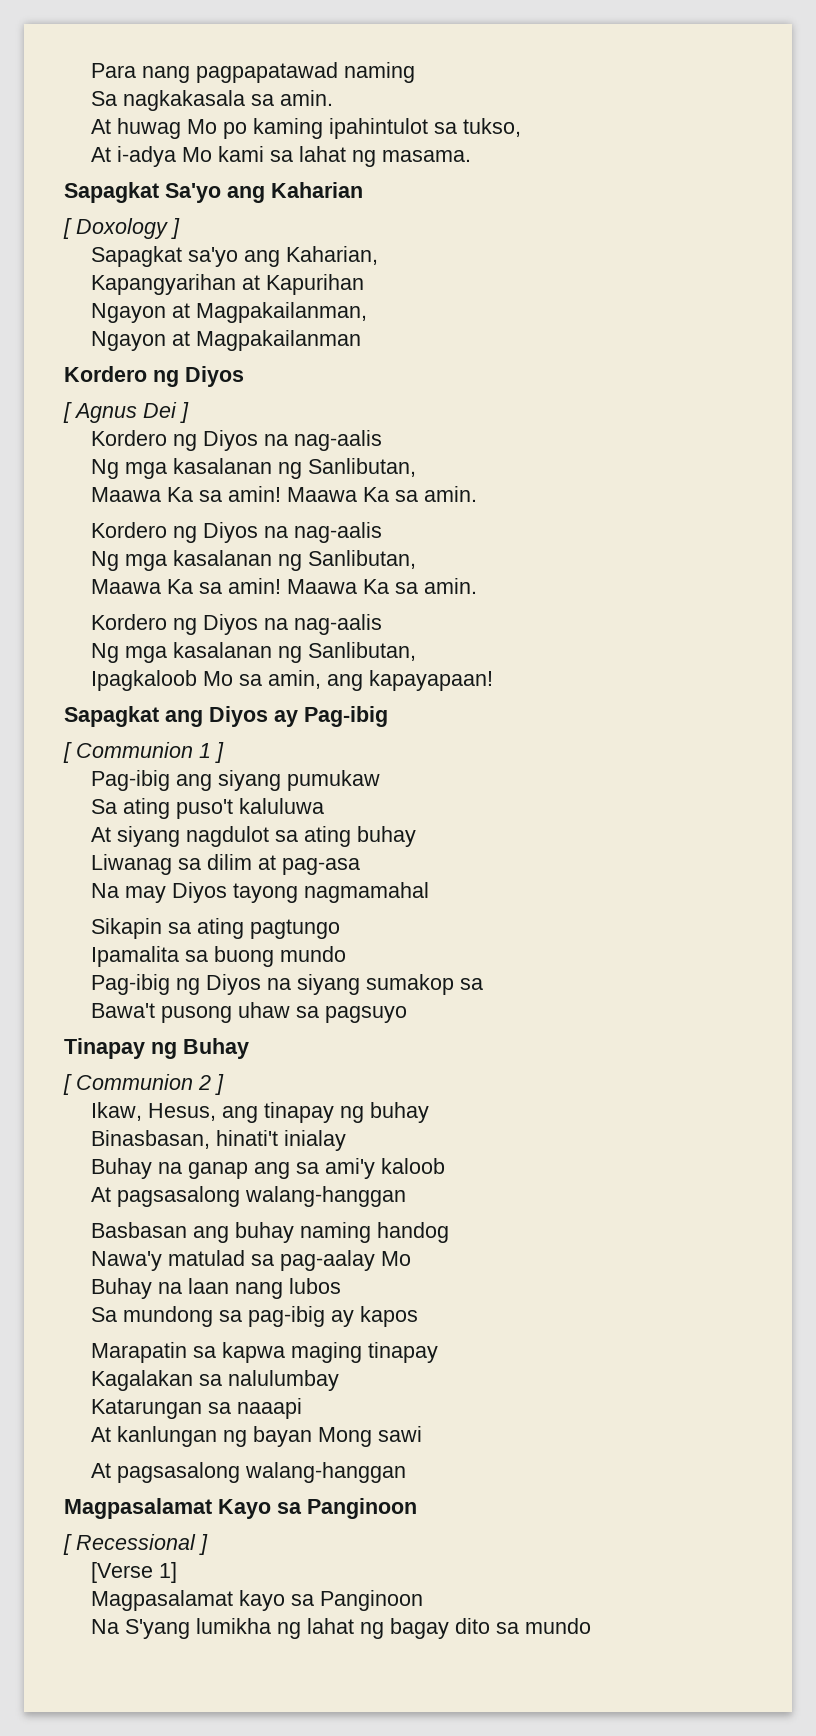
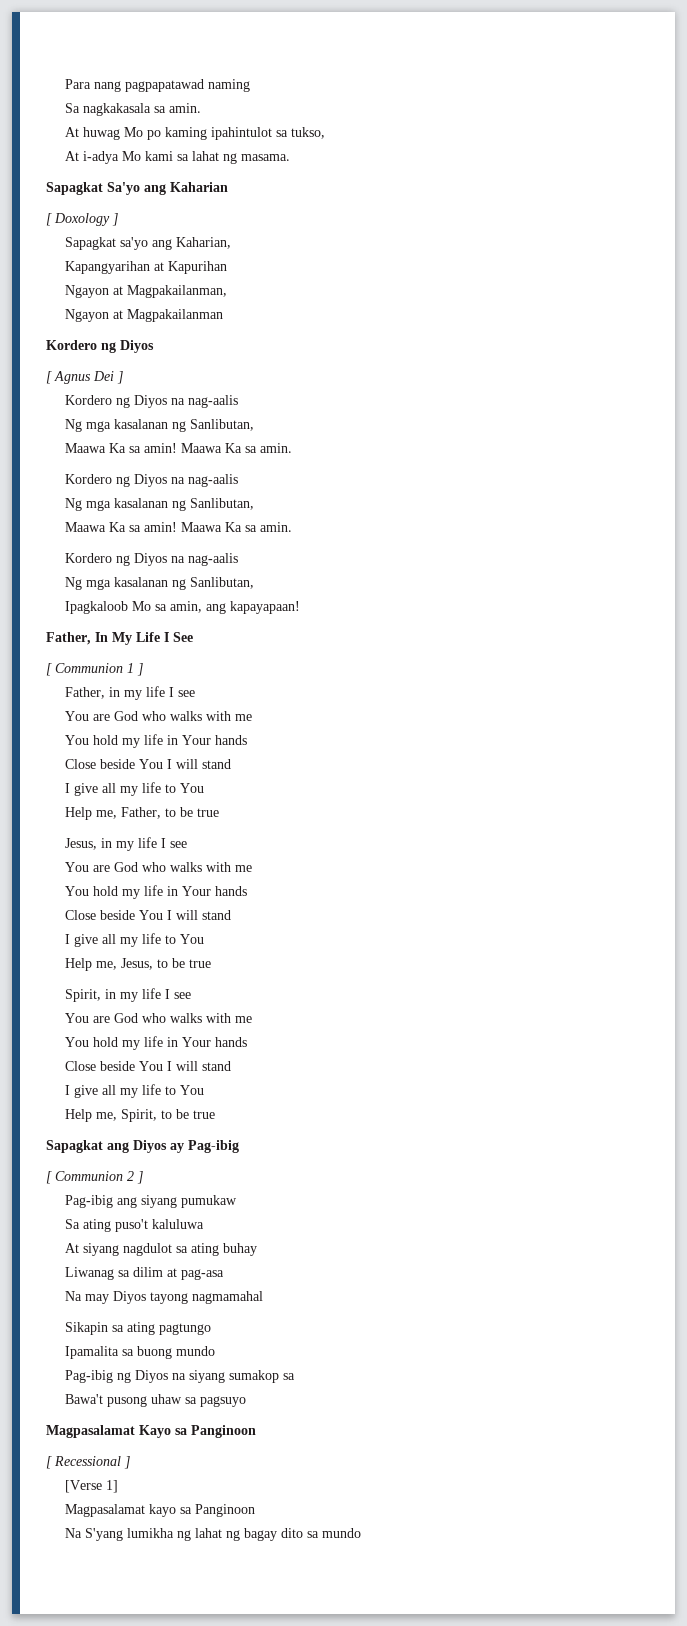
(493, 680) none -> [46,632,193,645] [46,663,143,676] [65,686,196,700] [65,711,253,721] [65,734,248,748] [65,759,232,769] [65,782,205,796] [65,807,220,820] [65,837,188,851] [65,862,253,872] [65,885,248,899] [65,910,232,920] [65,933,205,947] [65,958,212,971] [65,988,192,1002] [65,1013,253,1023] [65,1036,248,1050] [65,1061,232,1071] [65,1084,205,1098] [65,1109,216,1122] // Father, In My Life I See // [ Communion 1 ] // Father, in my life I see // You are God who walks with me // You hold my life in Your hands // Close beside You I will stand // I give all my life to You // Help me, Father, to be true // Jesus, in my life I see // You are God who walks with me // You hold my life in Your hands // Close beside You I will stand // I give all my life to You // Help me, Jesus, to be true // Spirit, in my life I see // You are God who walks with me // You hold my life in Your hands // Close beside You I will stand // I give all my life to You // Help me, Spirit, to be true
[199,743,211,758] 1 -> [127,1171,134,1181] 2
[64,1038,249,1059] [63,1074,224,1095] [90,1102,429,1123] [90,1130,346,1151] [90,1158,445,1179] [90,1186,406,1207] [90,1222,449,1243] [90,1250,411,1271] [90,1278,341,1299] [90,1306,418,1327] [90,1342,438,1363] [90,1370,339,1391] [90,1398,302,1419] [90,1426,422,1447] [90,1462,406,1483] // Tinapay ng Buhay // [ Communion 2 ] // Ikaw, Hesus, ang tinapay ng buhay // Binasbasan, hinati't inialay // Buhay na ganap ang sa ami'y kaloob // At pagsasalong walang-hanggan // Basbasan ang buhay naming handog // Nawa'y matulad sa pag-aalay Mo // Buhay na laan nang lubos // Sa mundong sa pag-ibig ay kapos // Marapatin sa kapwa maging tinapay // Kagalakan sa nalulumbay // Katarungan sa naaapi // At kanlungan ng bayan Mong sawi // At pagsasalong walang-hanggan -> (247, 1401) none

